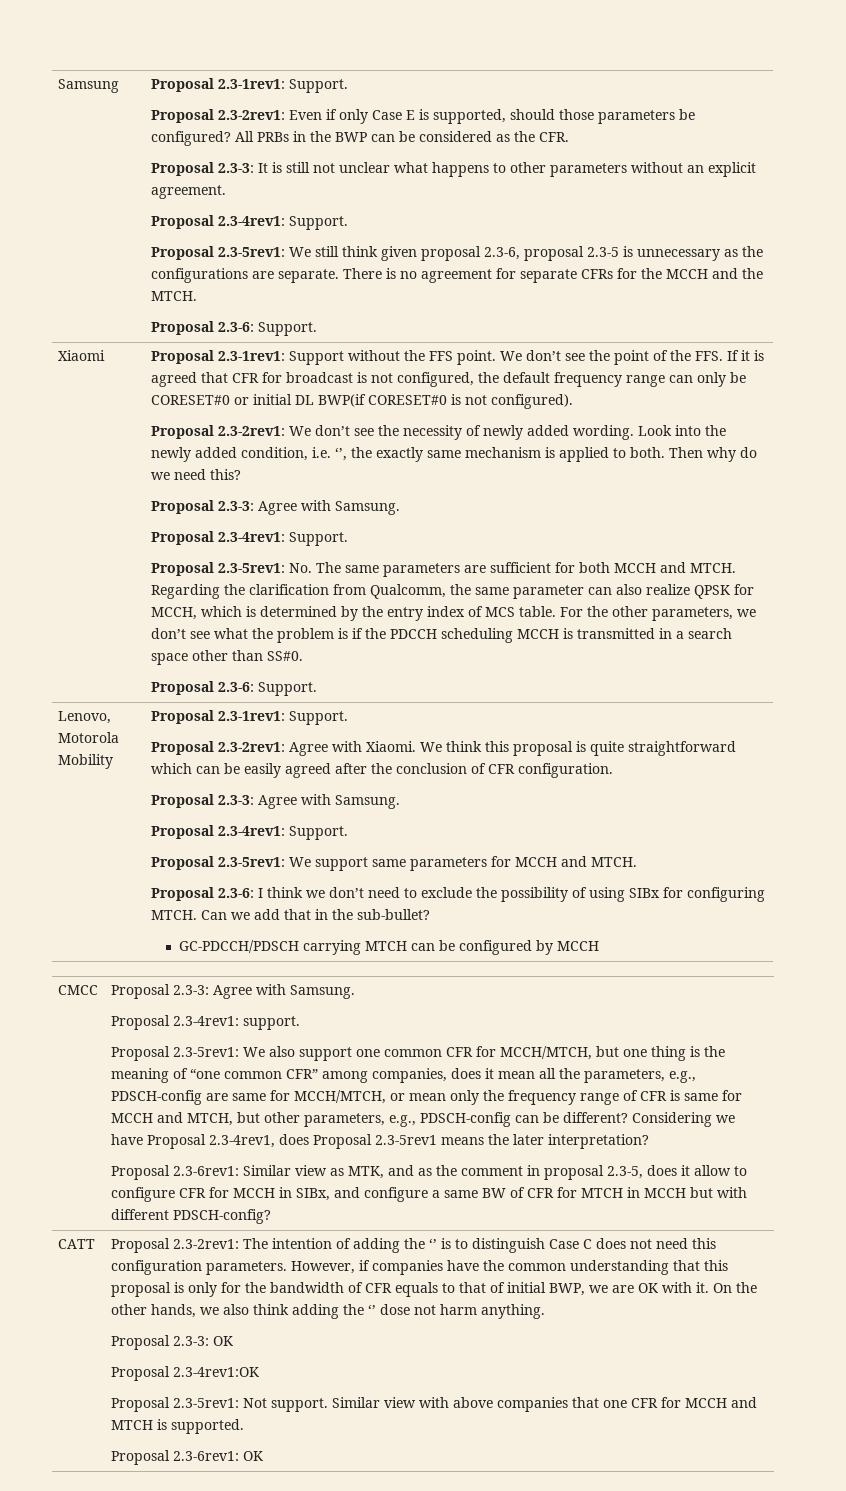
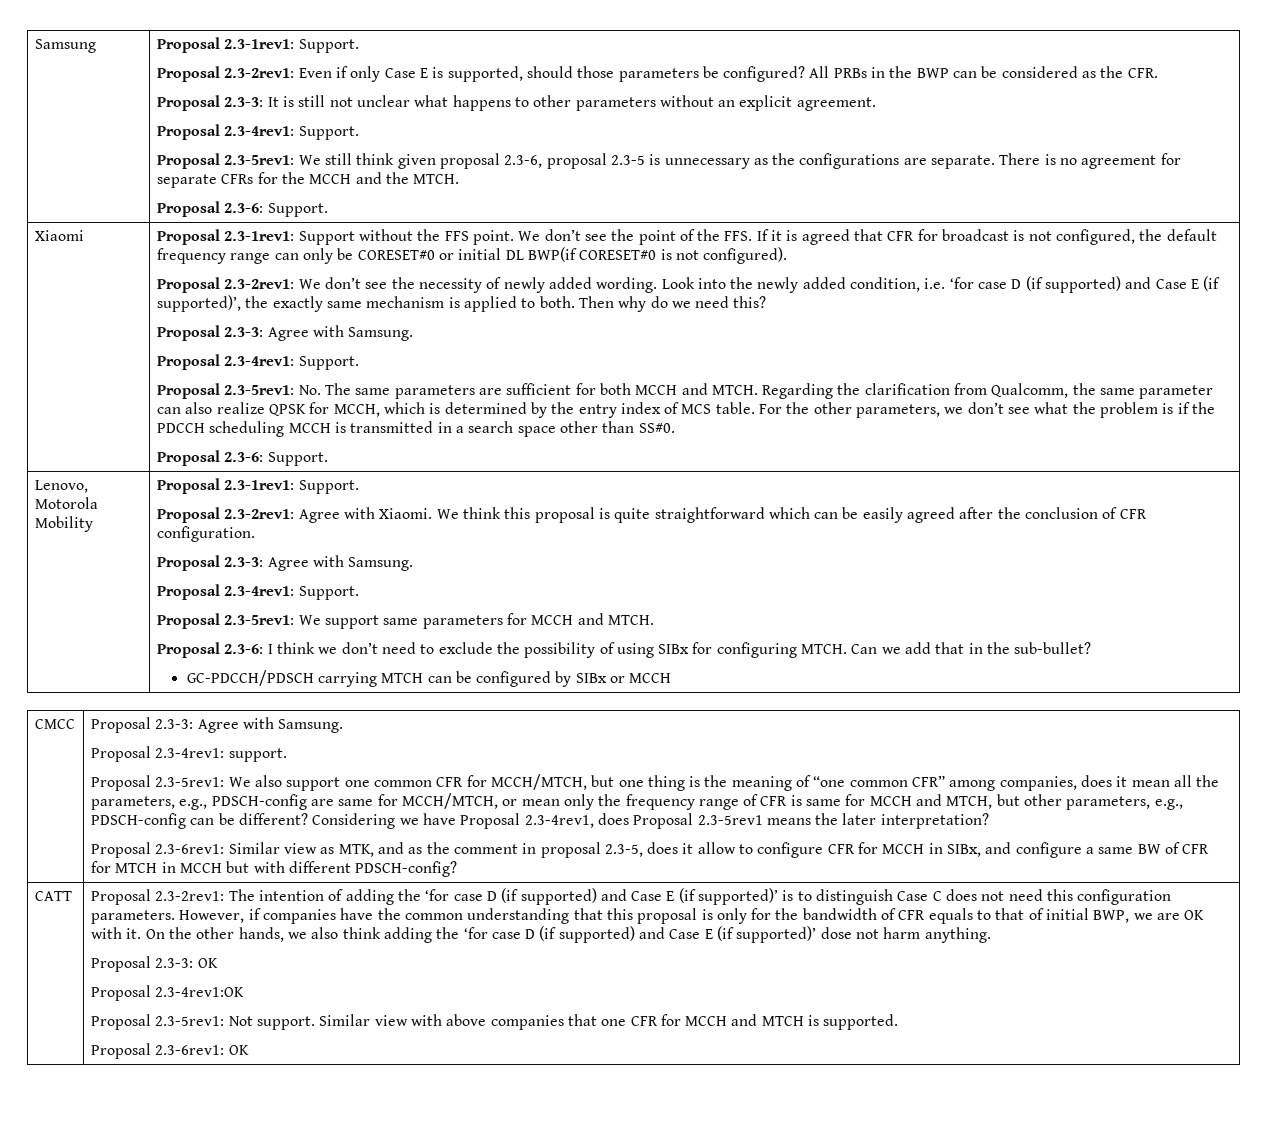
[335,447,348,461] ‘’, -> [949,276,1221,293] [156,295,241,312] ‘for case D (if supported) and Case E (if supported)’,
(553, 947) none -> [575,673,626,683] SIBx or
[429,1238,438,1249] ‘’ -> [425,888,779,905] ‘for case D (if supported) and Case E (if supported)’
[368,1304,377,1315] ‘’ -> [463,926,817,943] ‘for case D (if supported) and Case E (if supported)’

